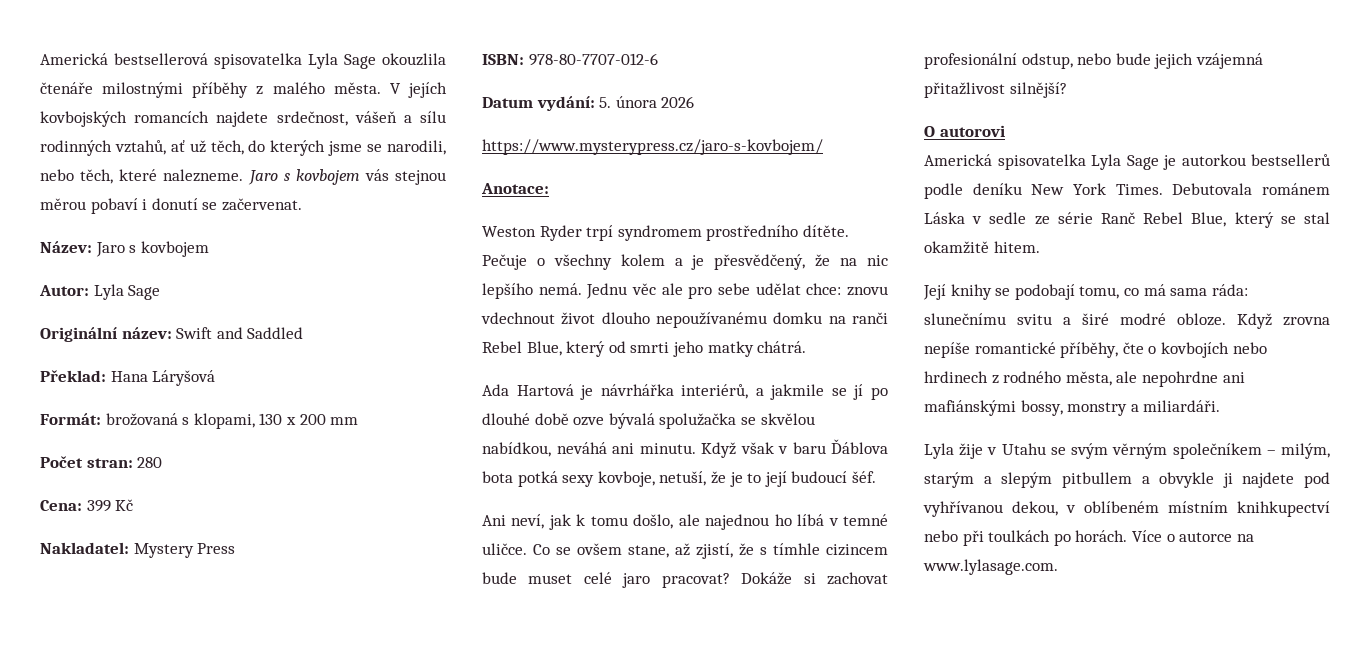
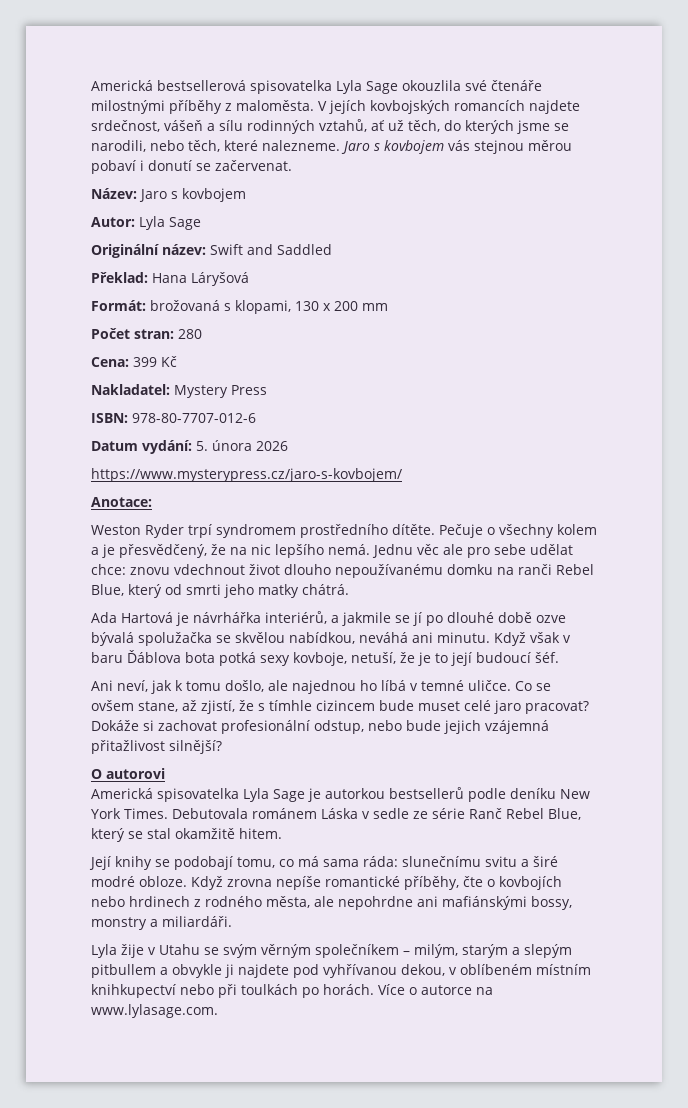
(446, 59) none -> [465,80,487,91] své
[272,82,381,94] malého města. -> [236,100,314,111] maloměsta.

